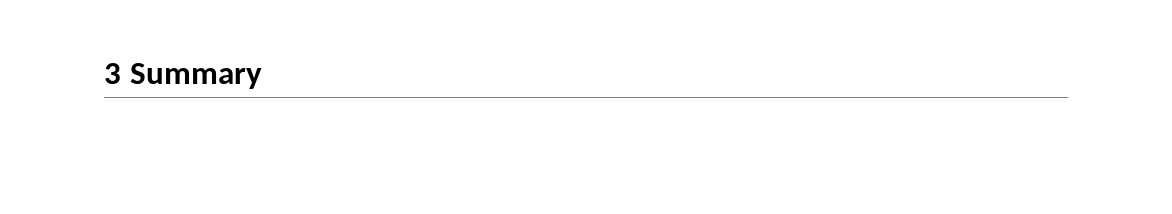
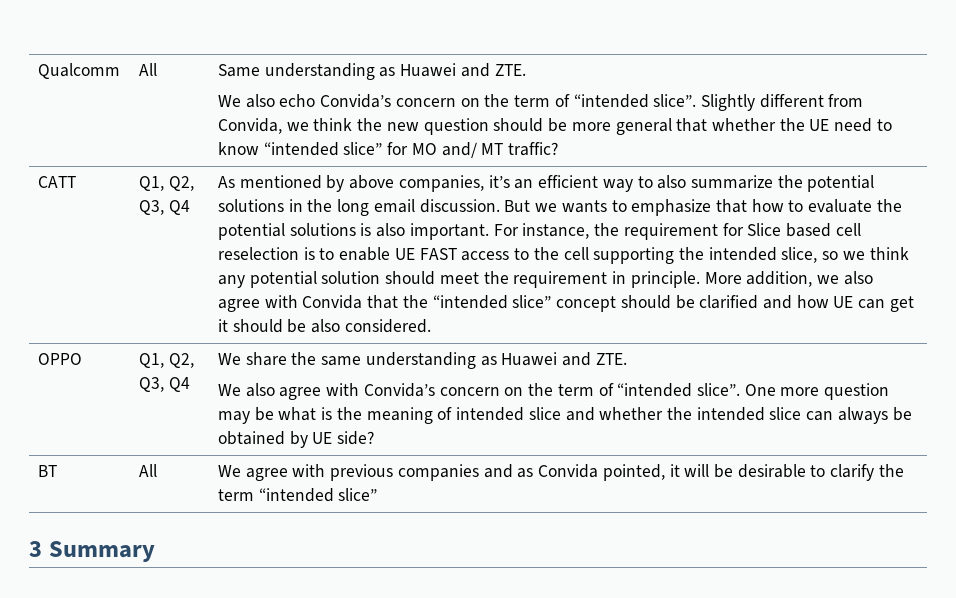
(104, 73) none -> [38,63,121,79] [139,63,158,76] [218,63,526,80] [218,94,864,111] [218,118,892,135] [218,142,559,158] [38,176,77,188] [139,176,194,191] [139,200,190,215] [218,175,875,192] [218,199,902,216] [218,223,861,240] [218,247,909,264] [218,271,873,288] [218,295,914,312] [218,319,431,333] [38,353,83,365] [139,353,194,368] [139,377,190,392] [218,352,627,369] [218,383,890,400] [218,407,912,424] [218,431,375,448] [38,465,58,477] [139,464,158,477] [218,464,904,481] [218,488,378,502] Qualcomm | All | Same understanding as Huawei and ZTE. // We also echo Convida’s concern on the term of “intended slice”. Slightly different from Convida, we think the new question should be more general that whether the UE need to know “intended slice” for MO and/ MT traffic? // CATT | Q1, Q2, Q3, Q4 | As mentioned by above companies, it’s an efficient way to also summarize the potential solutions in the long email discussion. But we wants to emphasize that how to evaluate the potential solutions is also important. For instance, the requirement for Slice based cell reselection is to enable UE FAST access to the cell supporting the intended slice, so we think any potential solution should meet the requirement in principle. More addition, we also agree with Convida that the “intended slice” concept should be clarified and how UE can get it should be also considered. // OPPO | Q1, Q2, Q3, Q4 | We share the same understanding as Huawei and ZTE. // We also agree with Convida’s concern on the term of “intended slice”. One more question may be what is the meaning of intended slice and whether the intended slice can always be obtained by UE side? // BT | All | We agree with previous companies and as Convida pointed, it will be desirable to clarify the term “intended slice” //

